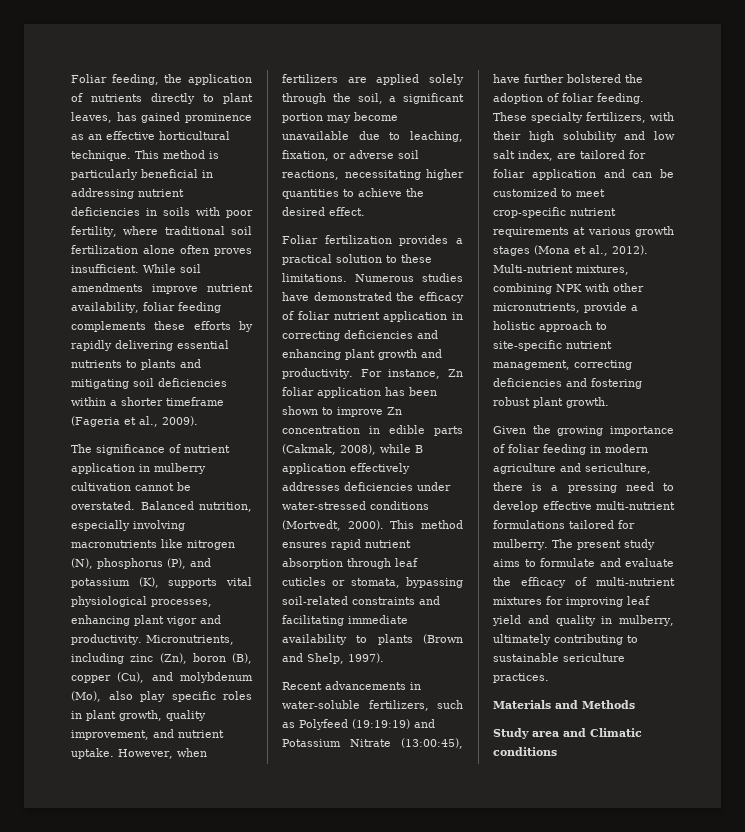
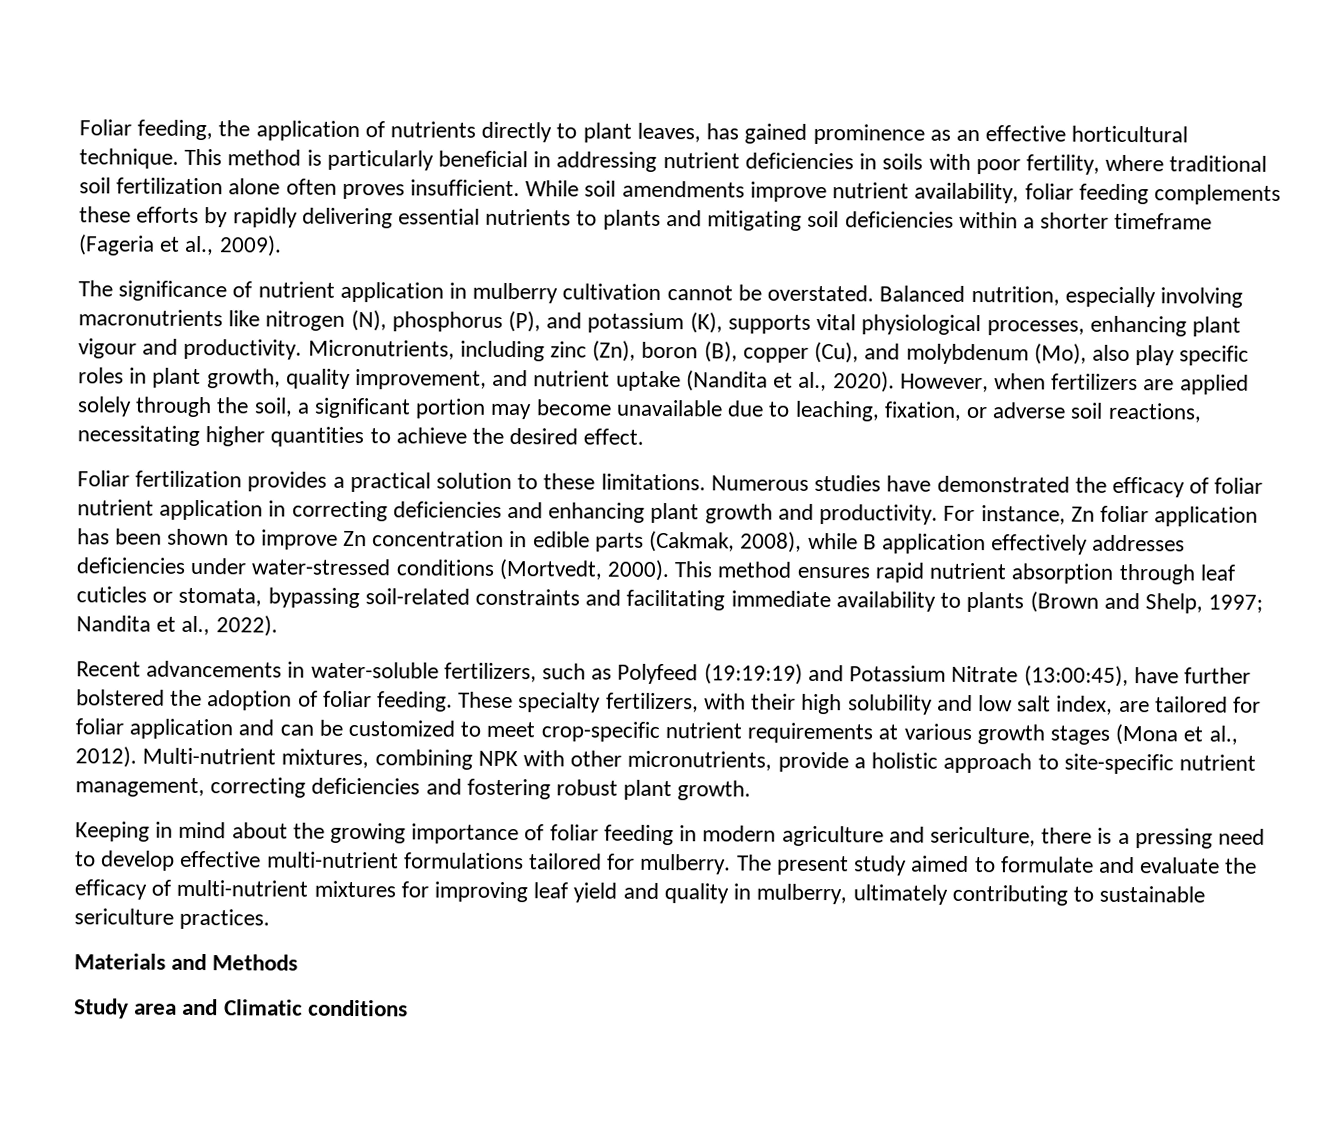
[166,616,197,626] vigor -> [78,338,137,359] vigour
[71,748,114,759] uptake. -> [615,370,895,393] uptake (Nandita et al., 2020).
[348,653,384,663] 1997). -> [1208,594,1264,613] [76,615,278,637] 1997; Nandita et al., 2022).
[493,426,526,434] Given -> [75,821,288,842] Keeping in mind about
[493,559,520,567] aims -> [911,855,970,872] aimed

